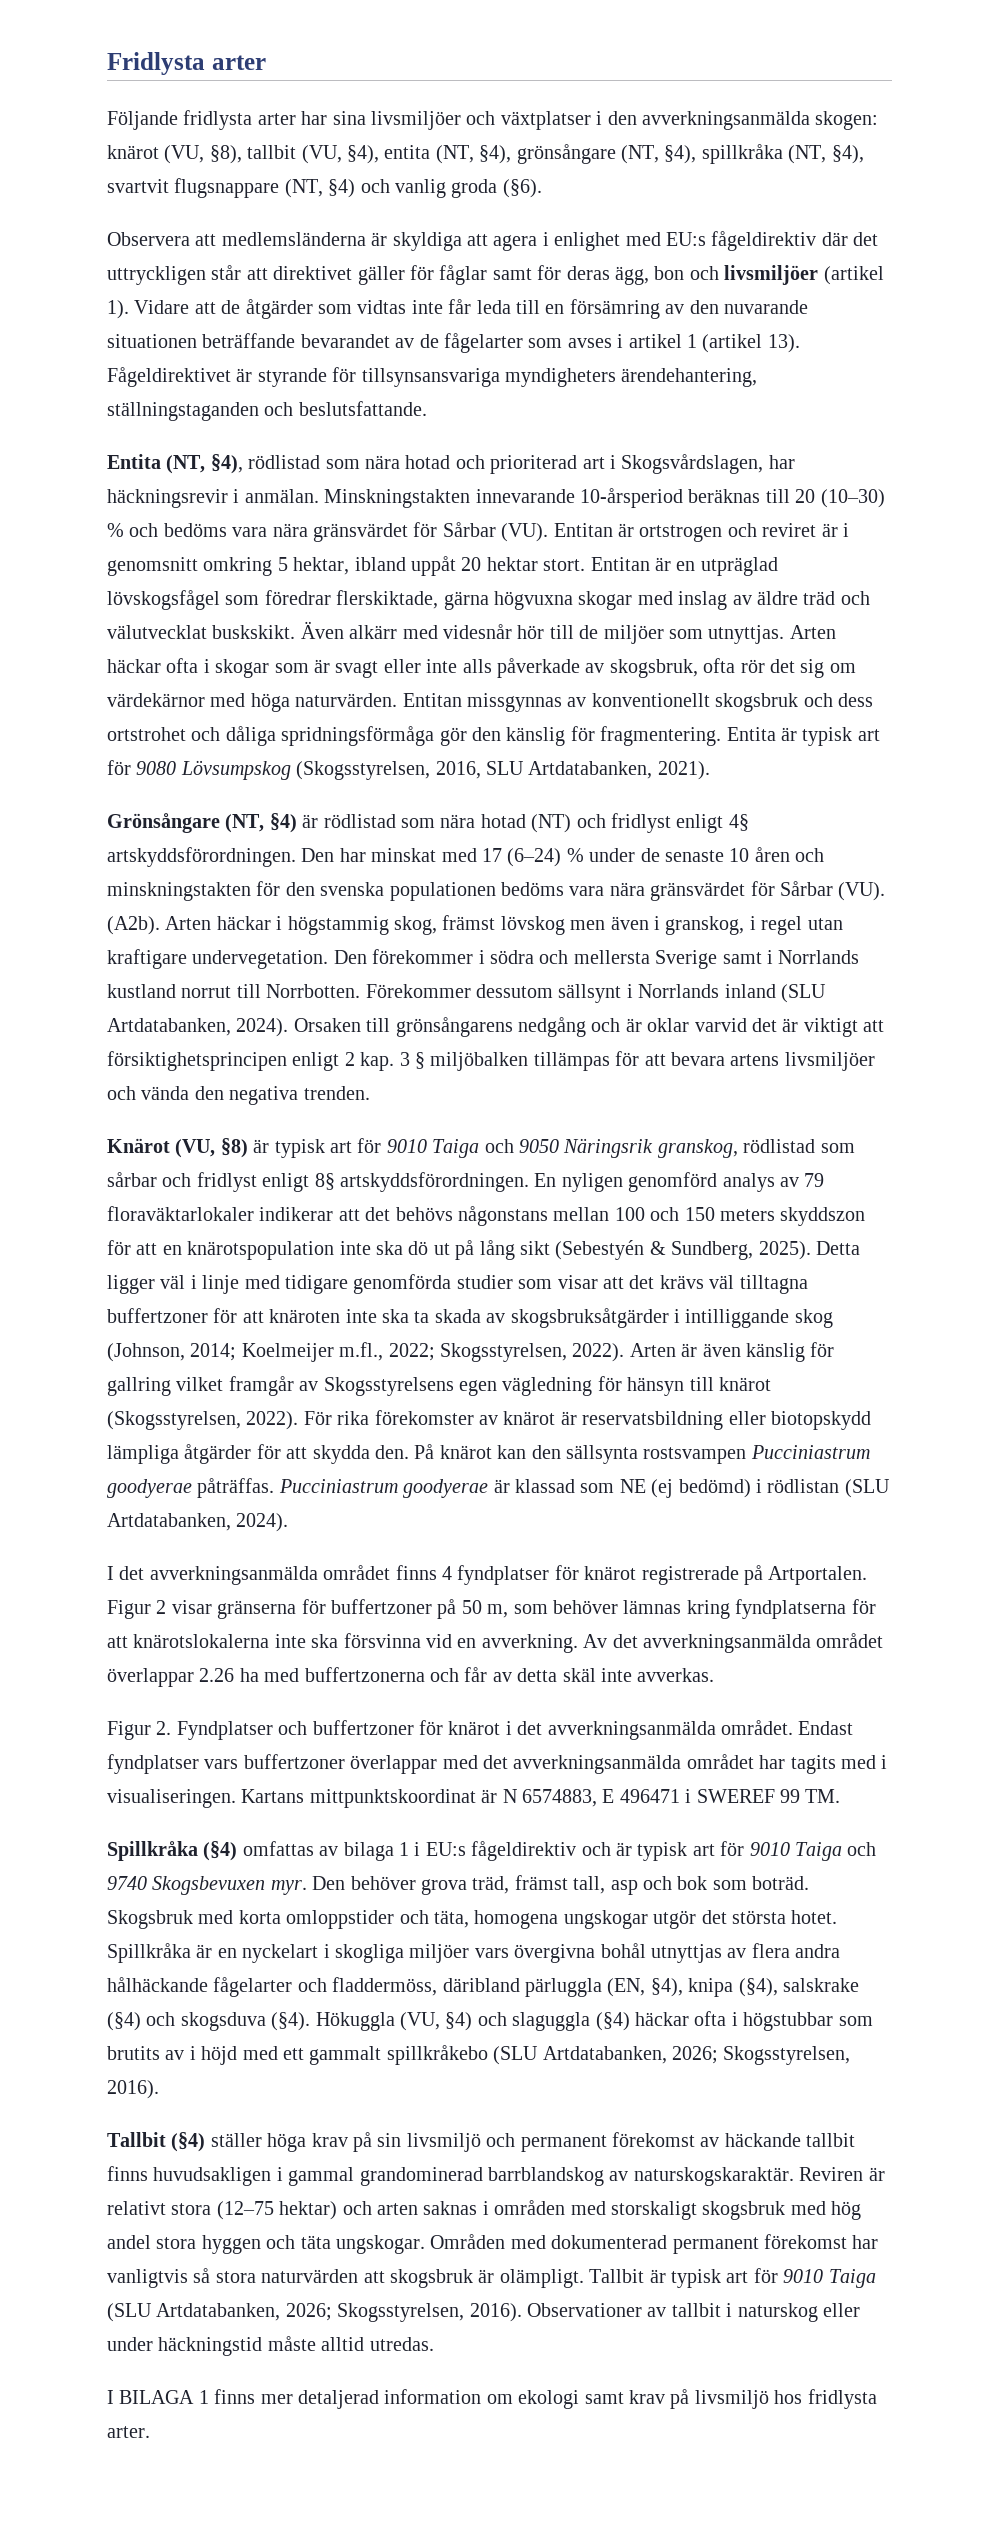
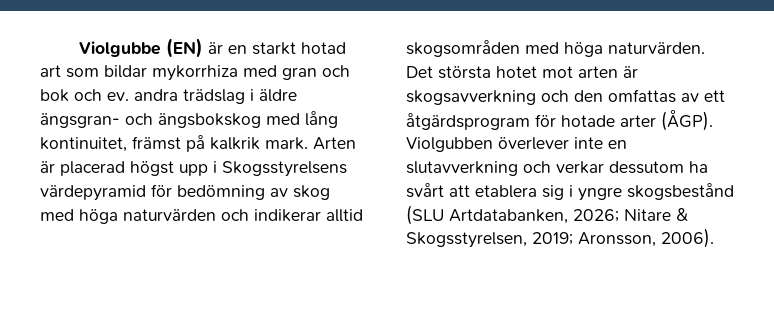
[107,52,266,75] [107,110,879,130] [107,144,864,164] [107,178,542,198] [107,231,879,251] [107,265,884,285] [107,299,808,319] [107,333,800,353] [107,367,758,387] [107,401,427,421] [107,454,795,474] [107,488,885,508] [107,522,849,542] [107,556,778,576] [107,590,870,610] [107,621,836,644] [107,658,856,678] [107,693,873,712] [107,726,880,746] [107,760,710,780] [107,813,749,833] [107,847,825,867] [107,881,886,901] [107,915,843,935] [107,949,860,969] [107,984,826,1003] [107,1017,885,1037] [107,1051,875,1071] [107,1086,370,1105] [107,1138,855,1158] [107,1172,825,1192] [107,1206,866,1226] [107,1240,860,1260] [107,1274,808,1294] [107,1308,833,1328] [107,1342,835,1362] [107,1376,771,1396] [107,1410,871,1430] [107,1444,870,1464] [107,1478,890,1498] [107,1513,289,1532] [107,1565,868,1585] [107,1599,876,1619] [107,1633,884,1653] [107,1667,715,1687] [107,1720,854,1740] [107,1754,888,1774] [107,1789,841,1808] [107,1841,877,1861] [107,1875,810,1895] [107,1910,838,1929] [107,1943,841,1963] [107,1977,859,1997] [107,2011,873,2031] [107,2045,851,2065] [107,2080,159,2099] [107,2132,856,2152] [107,2166,885,2186] [107,2200,862,2220] [107,2234,879,2254] [107,2268,876,2288] [107,2303,860,2322] [107,2336,434,2356] [107,2389,877,2409] [107,2426,150,2438] Fridlysta arter // Följande fridlysta arter har sina livsmiljöer och växtplatser i den avverkningsanmälda skogen: knärot (VU, §8), tallbit (VU, §4), entita (NT, §4), grönsångare (NT, §4), spillkråka (NT, §4), svartvit flugsnappare (NT, §4) och vanlig groda (§6). // Observera att medlemsländerna är skyldiga att agera i enlighet med EU:s fågeldirektiv där det uttryckligen står att direktivet gäller för fåglar samt för deras ägg, bon och livsmiljöer (artikel 1). Vidare att de åtgärder som vidtas inte får leda till en försämring av den nuvarande situationen beträffande bevarandet av de fågelarter som avses i artikel 1 (artikel 13). Fågeldirektivet är styrande för tillsynsansvariga myndigheters ärendehantering, ställningstaganden och beslutsfattande. // Entita (NT, §4), rödlistad som nära hotad och prioriterad art i Skogsvårdslagen, har häckningsrevir i anmälan. Minskningstakten innevarande 10-årsperiod beräknas till 20 (10–30) % och bedöms vara nära gränsvärdet för Sårbar (VU). Entitan är ortstrogen och reviret är i genomsnitt omkring 5 hektar, ibland uppåt 20 hektar stort. Entitan är en utpräglad lövskogsfågel som föredrar flerskiktade, gärna högvuxna skogar med inslag av äldre träd och välutvecklat buskskikt. Även alkärr med videsnår hör till de miljöer som utnyttjas. Arten häckar ofta i skogar som är svagt eller inte alls påverkade av skogsbruk, ofta rör det sig om värdekärnor med höga naturvärden. Entitan missgynnas av konventionellt skogsbruk och dess ortstrohet och dåliga spridningsförmåga gör den känslig för fragmentering. Entita är typisk art för 9080 Lövsumpskog (Skogsstyrelsen, 2016, SLU Artdatabanken, 2021). // Grönsångare (NT, §4) är rödlistad som nära hotad (NT) och fridlyst enligt 4§ artskyddsförordningen. Den har minskat med 17 (6–24) % under de senaste 10 åren och minskningstakten för den svenska populationen bedöms vara nära gränsvärdet för Sårbar (VU). (A2b). Arten häckar i högstammig skog, främst lövskog men även i granskog, i regel utan kraftigare undervegetation. Den förekommer i södra och mellersta Sverige samt i Norrlands kustland norrut till Norrbotten. Förekommer dessutom sällsynt i Norrlands inland (SLU Artdatabanken, 2024). Orsaken till grönsångarens nedgång och är oklar varvid det är viktigt att försiktighetsprincipen enligt 2 kap. 3 § miljöbalken tillämpas för att bevara artens livsmiljöer och vända den negativa trenden. // Knärot (VU, §8) är typisk art för 9010 Taiga och 9050 Näringsrik granskog, rödlistad som sårbar och fridlyst enligt 8§ artskyddsförordningen. En nyligen genomförd analys av 79 floraväktarlokaler indikerar att det behövs någonstans mellan 100 och 150 meters skyddszon för att en knärotspopulation inte ska dö ut på lång sikt (Sebestyén & Sundberg, 2025). Detta ligger väl i linje med tidigare genomförda studier som visar att det krävs väl tilltagna buffertzoner för att knäroten inte ska ta skada av skogsbruksåtgärder i intilliggande skog (Johnson, 2014; Koelmeijer m.fl., 2022; Skogsstyrelsen, 2022). Arten är även känslig för gallring vilket framgår av Skogsstyrelsens egen vägledning för hänsyn till knärot (Skogsstyrelsen, 2022). För rika förekomster av knärot är reservatsbildning eller biotopskydd lämpliga åtgärder för att skydda den. På knärot kan den sällsynta rostsvampen Pucciniastrum goodyerae påträffas. Pucciniastrum goodyerae är klassad som NE (ej bedömd) i rödlistan (SLU Artdatabanken, 2024). // I det avverkningsanmälda området finns 4 fyndplatser för knärot registrerade på Artportalen. Figur 2 visar gränserna för buffertzoner på 50 m, som behöver lämnas kring fyndplatserna för att knärotslokalerna inte ska försvinna vid en avverkning. Av det avverkningsanmälda området överlappar 2.26 ha med buffertzonerna och får av detta skäl inte avverkas. // Figur 2. Fyndplatser och buffertzoner för knärot i det avverkningsanmälda området. Endast fyndplatser vars buffertzoner överlappar med det avverkningsanmälda området har tagits med i visualiseringen. Kartans mittpunktskoordinat är N 6574883, E 496471 i SWEREF 99 TM. // Spillkråka (§4) omfattas av bilaga 1 i EU:s fågeldirektiv och är typisk art för 9010 Taiga och 9740 Skogsbevuxen myr. Den behöver grova träd, främst tall, asp och bok som boträd. Skogsbruk med korta omloppstider och täta, homogena ungskogar utgör det största hotet. Spillkråka är en nyckelart i skogliga miljöer vars övergivna bohål utnyttjas av flera andra hålhäckande fågelarter och fladdermöss, däribland pärluggla (EN, §4), knipa (§4), salskrake (§4) och skogsduva (§4). Hökuggla (VU, §4) och slaguggla (§4) häckar ofta i högstubbar som brutits av i höjd med ett gammalt spillkråkebo (SLU Artdatabanken, 2026; Skogsstyrelsen, 2016). // Tallbit (§4) ställer höga krav på sin livsmiljö och permanent förekomst av häckande tallbit finns huvudsakligen i gammal grandominerad barrblandskog av naturskogskaraktär. Reviren är relativt stora (12–75 hektar) och arten saknas i områden med storskaligt skogsbruk med hög andel stora hyggen och täta ungskogar. Områden med dokumenterad permanent förekomst har vanligtvis så stora naturvärden att skogsbruk är olämpligt. Tallbit är typisk art för 9010 Taiga (SLU Artdatabanken, 2026; Skogsstyrelsen, 2016). Observationer av tallbit i naturskog eller under häckningstid måste alltid utredas. // I BILAGA 1 finns mer detaljerad information om ekologi samt krav på livsmiljö hos fridlysta arter. -> [78,38,346,58] [40,65,350,81] [40,89,297,104] [40,111,338,128] [40,135,356,152] [40,161,347,177] [40,184,330,201] [40,209,363,224] [406,40,705,57] [406,66,638,79] [406,89,725,105] [406,110,713,131] [406,137,627,152] [406,161,708,176] [406,183,734,201] [406,205,688,225] [406,228,714,248] Violgubbe (EN) är en starkt hotad art som bildar mykorrhiza med gran och bok och ev. andra trädslag i äldre ängsgran- och ängsbokskog med lång kontinuitet, främst på kalkrik mark. Arten är placerad högst upp i Skogsstyrelsens värdepyramid för bedömning av skog med höga naturvärden och indikerar alltid skogsområden med höga naturvärden. Det största hotet mot arten är skogsavverkning och den omfattas av ett åtgärdsprogram för hotade arter (ÅGP). Violgubben överlever inte en slutavverkning och verkar dessutom ha svårt att etablera sig i yngre skogsbestånd (SLU Artdatabanken, 2026; Nitare & Skogsstyrelsen, 2019; Aronsson, 2006).

